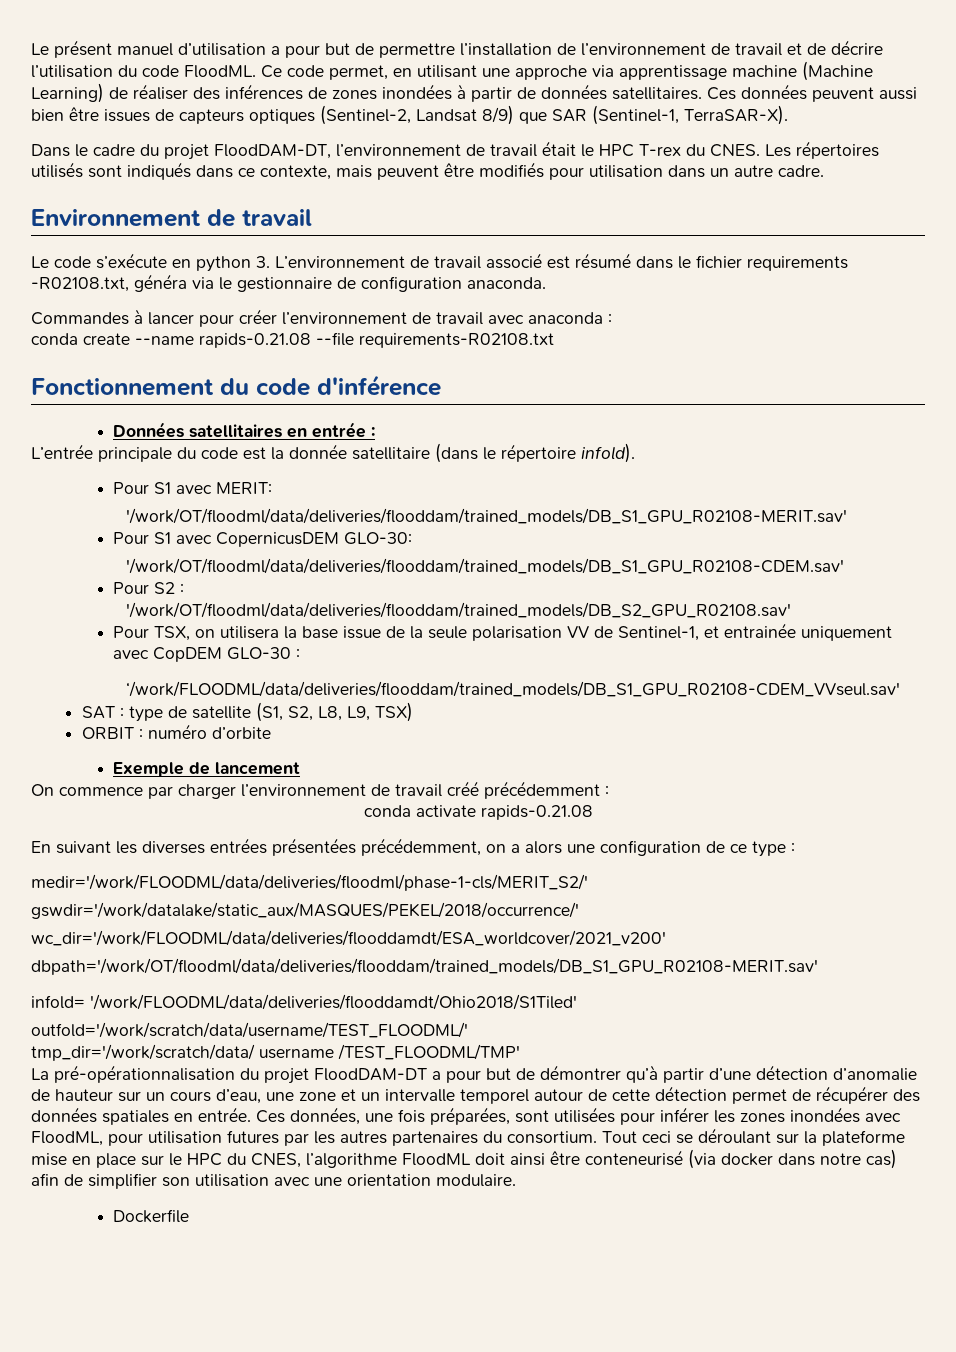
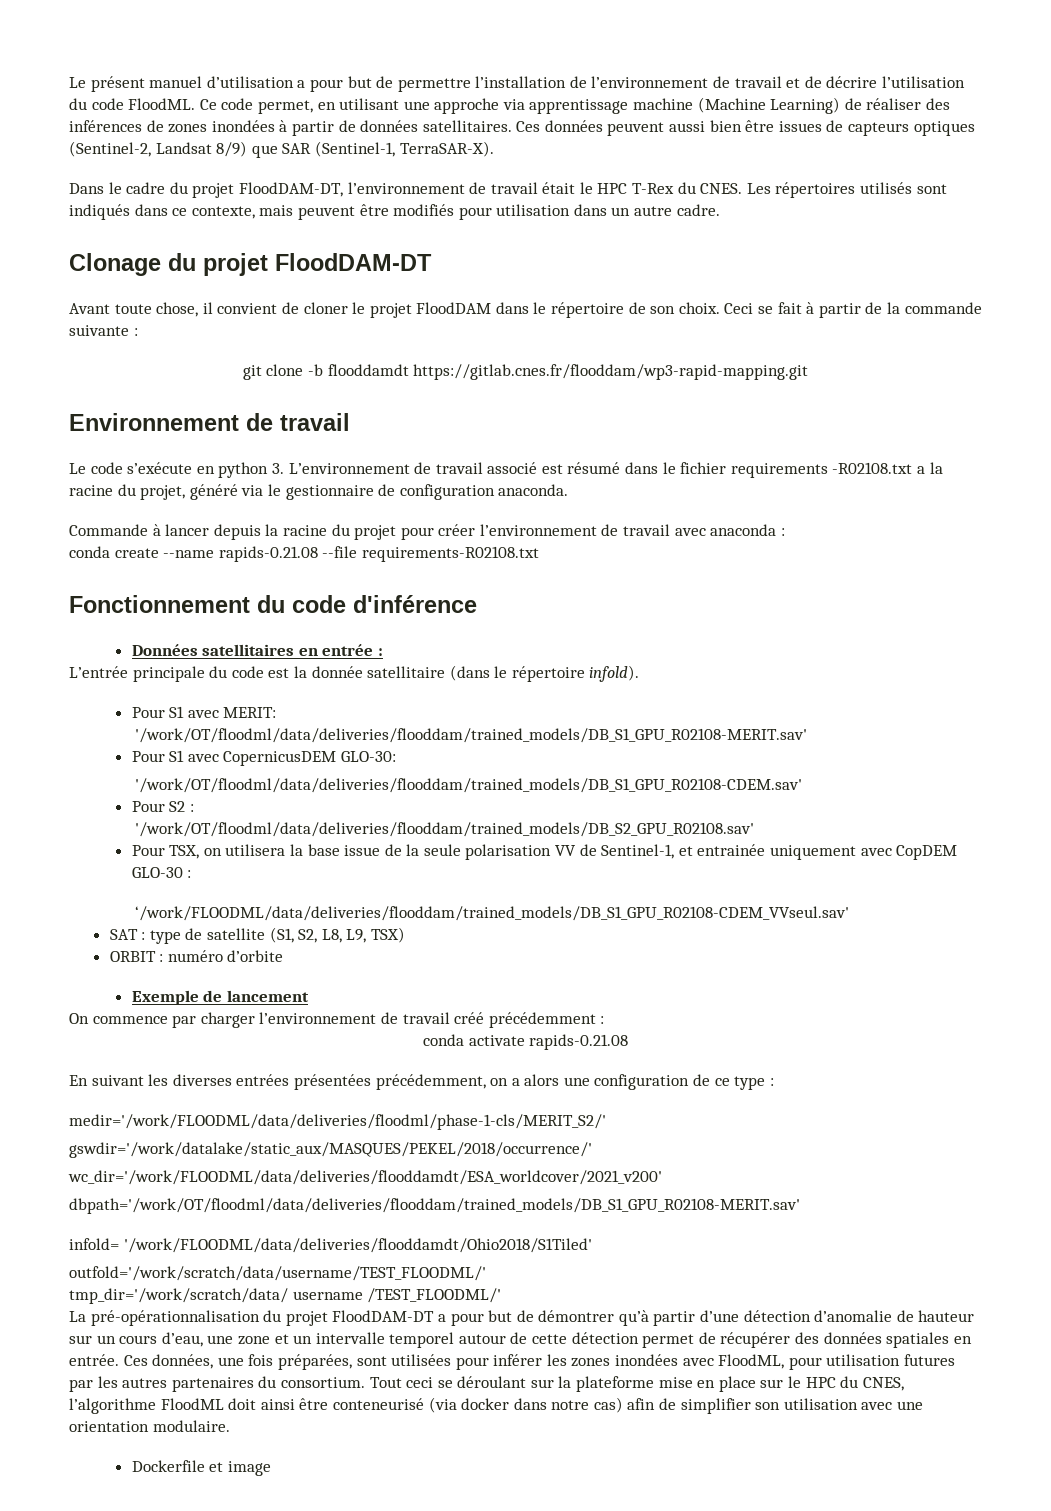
[639,144,681,156] T-rex -> [632,183,675,194] T-Rex
(824, 171) none -> [69,253,432,276] [69,302,982,318] [69,325,138,336] [242,364,809,380] // Clonage du projet FloodDAM-DT // Avant toute chose, il convient de cloner le projet FloodDAM dans le répertoire de son choix. Ceci se fait à partir de la commande suivante : // git clone -b flooddamdt https://gitlab.cnes.fr/flooddam/wp3-rapid-mapping.git
[31,274,187,292] -R02108.txt, généra -> [832,462,943,474] [69,484,238,500] -R02108.txt a la racine du projet, généré
[31,312,129,325] Commandes -> [69,524,148,536] Commande
(194, 318) none -> [213,524,397,540] depuis la racine du projet
[338,1044,520,1060] /TEST_FLOODML/TMP' -> [367,1288,502,1303] /TEST_FLOODML/'
(190, 1216) none -> [209,1461,271,1476] et image

